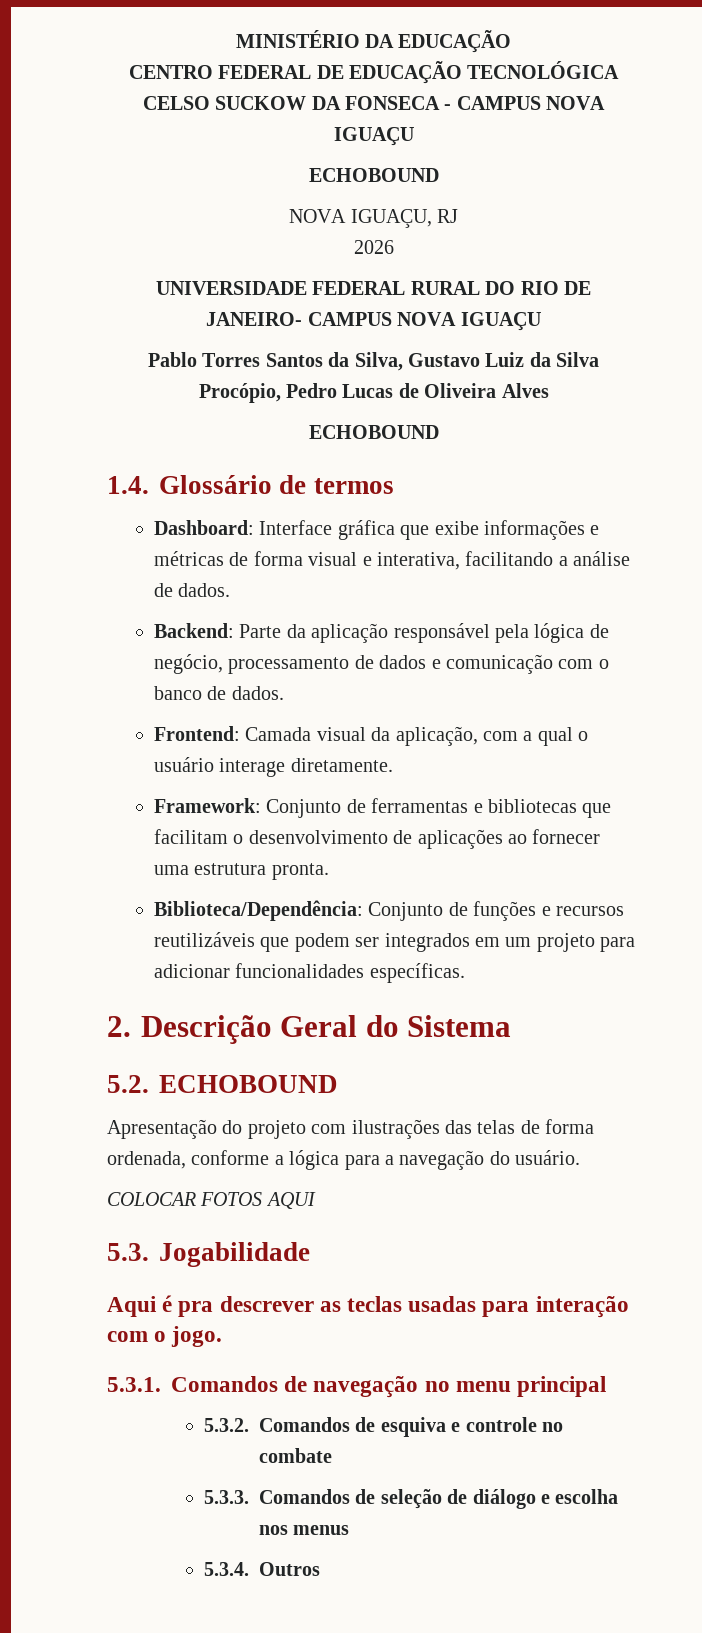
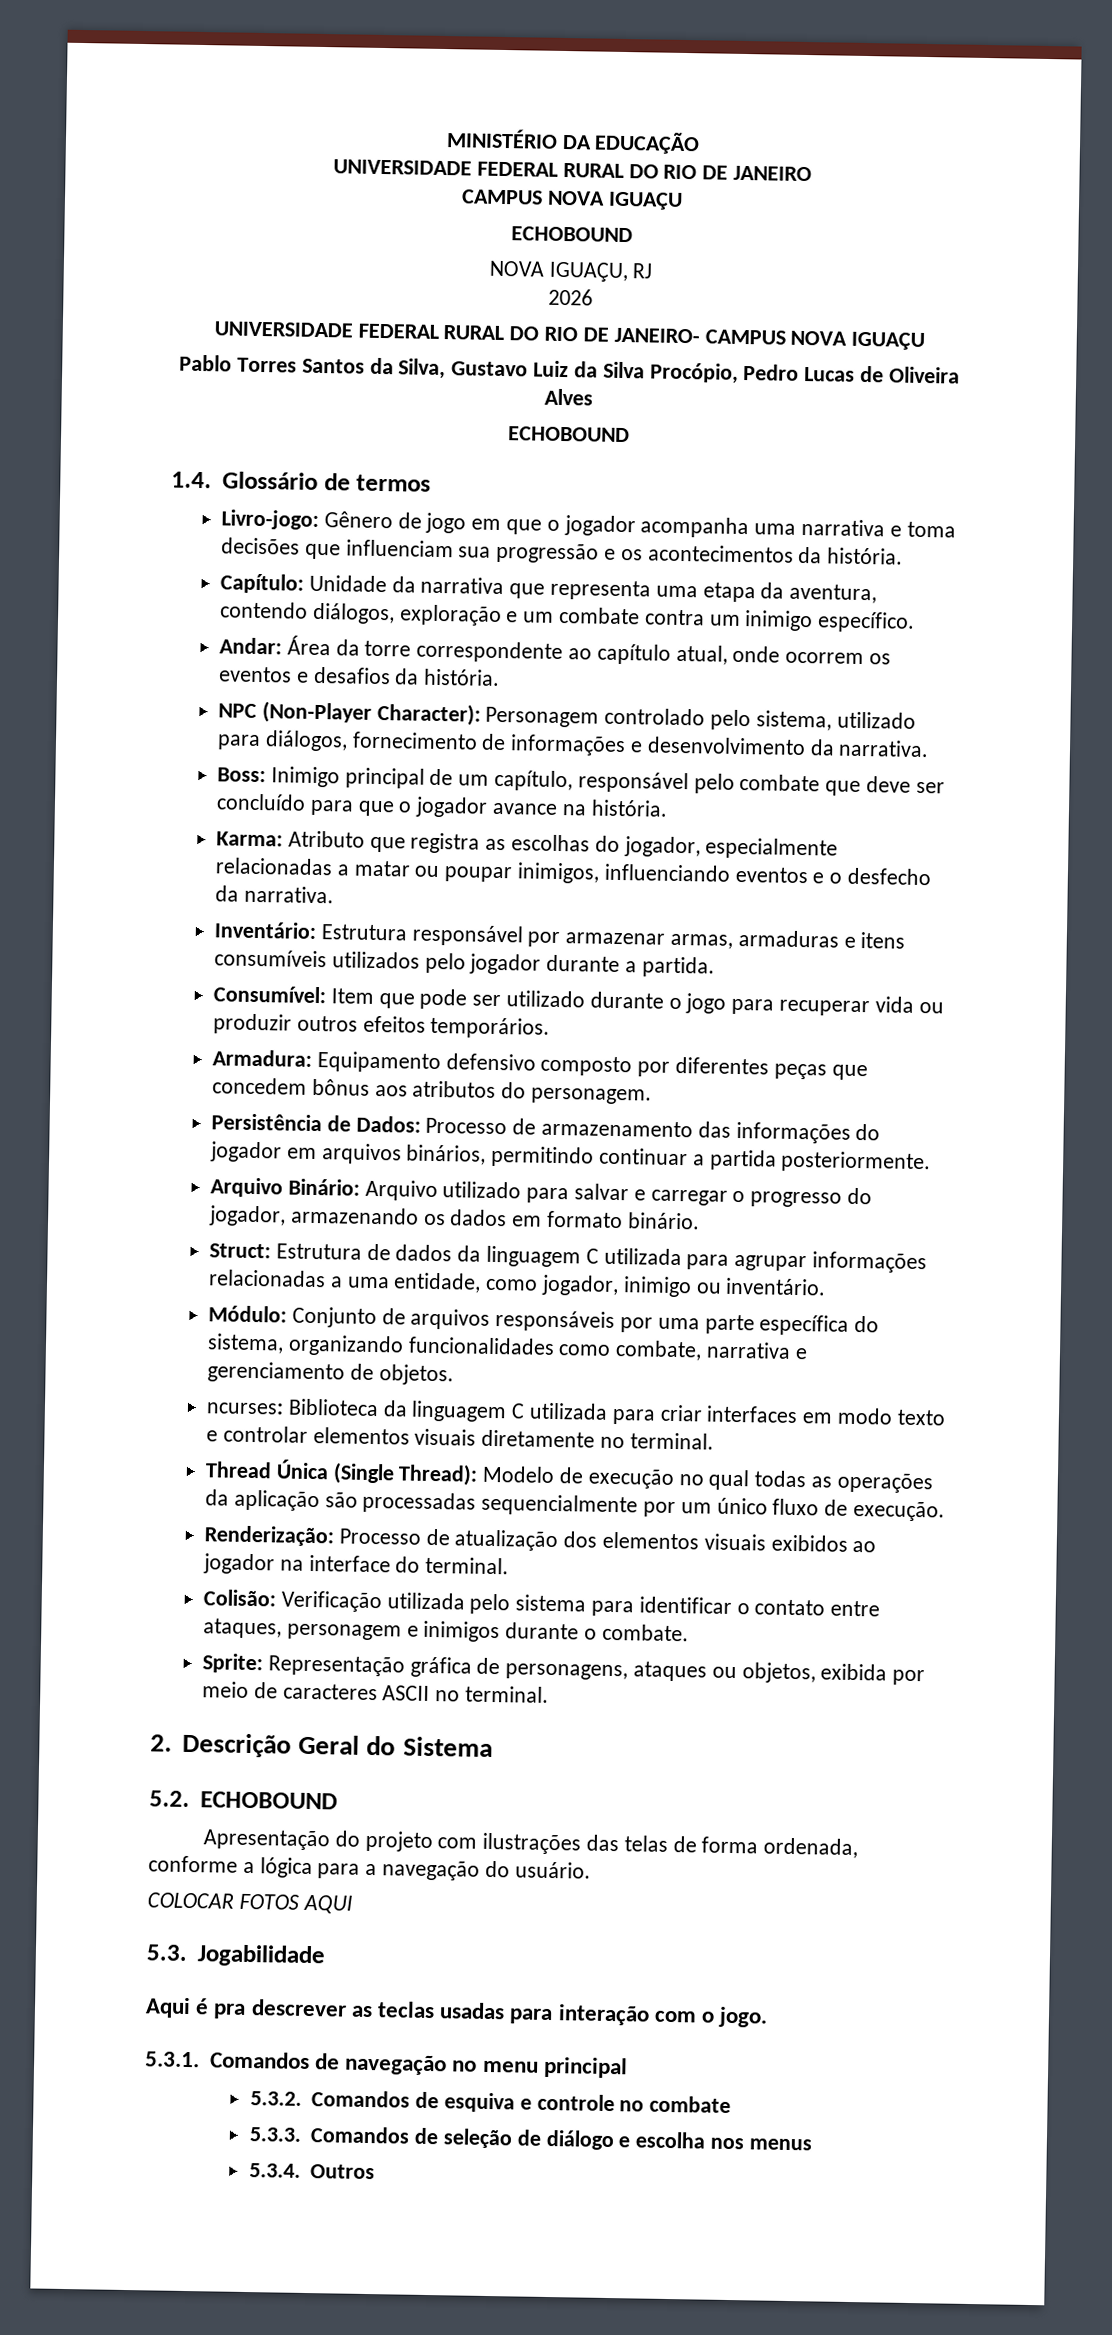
[128,61,620,84] [142,96,452,110] CENTRO FEDERAL DE EDUCAÇÃO TECNOLÓGICA CELSO SUCKOW DA FONSECA - -> [333,159,812,182] UNIVERSIDADE FEDERAL RURAL DO RIO DE JANEIRO //
[154,520,600,540] [154,551,631,570] [154,583,231,597] [154,623,609,643] [154,654,609,674] [154,686,284,700] [154,726,589,746] [154,757,393,777] [154,798,612,818] [154,829,601,849] [154,863,329,880] [154,900,625,921] [154,932,636,952] [154,963,465,983] Dashboard: Interface gráfica que exibe informações e métricas de forma visual e interativa, facilitando a análise de dados. // Backend: Parte da aplicação responsável pela lógica de negócio, processamento de dados e comunicação com o banco de dados. // Frontend: Camada visual da aplicação, com a qual o usuário interage diretamente. // Framework: Conjunto de ferramentas e bibliotecas que facilitam o desenvolvimento de aplicações ao fornecer uma estrutura pronta. // Biblioteca/Dependência: Conjunto de funções e recursos reutilizáveis que podem ser integrados em um projeto para adicionar funcionalidades específicas. -> [220,509,956,539] [220,537,904,565] [219,573,878,604] [219,601,916,633] [218,635,892,665] [218,666,501,687] [217,701,916,731] [216,730,930,758] [216,766,945,797] [215,793,668,818] [215,830,839,860] [214,857,932,886] [214,885,334,904] [213,921,906,949] [213,949,715,978] [212,985,944,1017] [212,1013,551,1039] [211,1049,868,1081] [211,1077,652,1105] [210,1113,881,1144] [209,1141,932,1174] [209,1177,873,1208] [207,1205,700,1230] [208,1243,928,1274] [207,1269,827,1298] [207,1305,880,1336] [206,1333,808,1361] [206,1361,454,1386] [205,1398,946,1426] [205,1425,714,1450] [204,1459,933,1494] [204,1489,946,1522] [203,1525,877,1553] [202,1553,510,1575] [202,1589,881,1617] [202,1618,689,1643] [201,1653,926,1686] [201,1681,549,1703] Livro-jogo: Gênero de jogo em que o jogador acompanha uma narrativa e toma decisões que influenciam sua progressão e os acontecimentos da história. // Capítulo: Unidade da narrativa que representa uma etapa da aventura, contendo diálogos, exploração e um combate contra um inimigo específico. // Andar: Área da torre correspondente ao capítulo atual, onde ocorrem os eventos e desafios da história. // NPC (Non-Player Character): Personagem controlado pelo sistema, utilizado para diálogos, fornecimento de informações e desenvolvimento da narrativa. // Boss: Inimigo principal de um capítulo, responsável pelo combate que deve ser concluído para que o jogador avance na história. // Karma: Atributo que registra as escolhas do jogador, especialmente relacionadas a matar ou poupar inimigos, influenciando eventos e o desfecho da narrativa. // Inventário: Estrutura responsável por armazenar armas, armaduras e itens consumíveis utilizados pelo jogador durante a partida. // Consumível: Item que pode ser utilizado durante o jogo para recuperar vida ou produzir outros efeitos temporários. // Armadura: Equipamento defensivo composto por diferentes peças que concedem bônus aos atributos do personagem. // Persistência de Dados: Processo de armazenamento das informações do jogador em arquivos binários, permitindo continuar a partida posteriormente. // Arquivo Binário: Arquivo utilizado para salvar e carregar o progresso do jogador, armazenando os dados em formato binário. // Struct: Estrutura de dados da linguagem C utilizada para agrupar informações relacionadas a uma entidade, como jogador, inimigo ou inventário. // Módulo: Conjunto de arquivos responsáveis por uma parte específica do sistema, organizando funcionalidades como combate, narrativa e gerenciamento de objetos. // ncurses: Biblioteca da linguagem C utilizada para criar interfaces em modo texto e controlar elementos visuais diretamente no terminal. // Thread Única (Single Thread): Modelo de execução no qual todas as operações da aplicação são processadas sequencialmente por um único fluxo de execução. // Renderização: Processo de atualização dos elementos visuais exibidos ao jogador na interface do terminal. // Colisão: Verificação utilizada pelo sistema para identificar o contato entre ataques, personagem e inimigos durante o combate. // Sprite: Representação gráfica de personagens, ataques ou objetos, exibida por meio de caracteres ASCII no terminal.

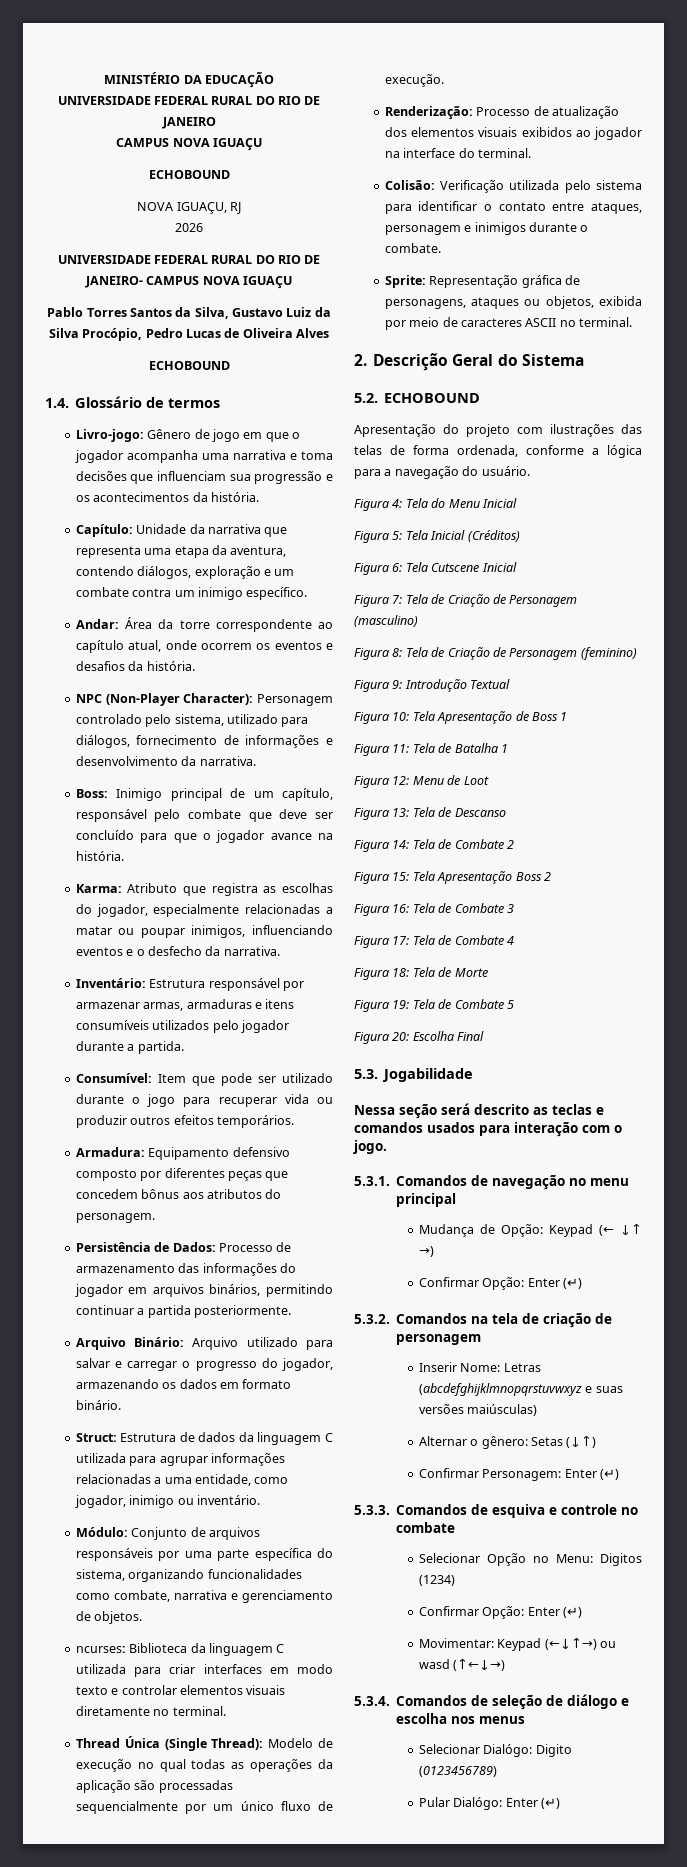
[147,1892,353,1914] [146,1944,326,1968] [145,1997,506,2020] COLOCAR FOTOS AQUI // 5.3. Jogabilidade // Aqui é pra descrever as teclas usadas -> [354,498,517,511] [354,530,520,543] [354,562,517,575] [354,594,578,607] [354,615,418,627] [354,647,637,660] [354,679,511,692] [354,711,568,724] [354,743,508,756] [354,775,489,788] [354,807,506,820] [354,839,514,852] [354,871,551,884] [354,903,514,916] [354,935,514,948] [354,967,488,980] [354,999,514,1012] [354,1031,485,1044] [354,1068,474,1082] [354,1103,604,1119] [354,1122,475,1133] Figura 4: Tela do Menu Inicial // Figura 5: Tela Inicial (Créditos) // Figura 6: Tela Cutscene Inicial // Figura 7: Tela de Criação de Personagem (masculino) // Figura 8: Tela de Criação de Personagem (feminino) // Figura 9: Introdução Textual // Figura 10: Tela Apresentação de Boss 1 // Figura 11: Tela de Batalha 1 // Figura 12: Menu de Loot // Figura 13: Tela de Descanso // Figura 14: Tela de Combate 2 // Figura 15: Tela Apresentação Boss 2 // Figura 16: Tela de Combate 3 // Figura 17: Tela de Combate 4 // Figura 18: Tela de Morte // Figura 19: Tela de Combate 5 // Figura 20: Escolha Final // 5.3. Jogabilidade // Nessa seção será descrito as teclas e comandos usados
[249,2091,302,2106] 5.3.2. -> [418,1224,642,1237] [418,1246,434,1257] [418,1277,583,1290] [354,1313,613,1328] [396,1334,482,1345] [418,1362,541,1372] [418,1383,623,1396] [418,1404,538,1416] [418,1436,597,1449] [418,1468,620,1481] [354,1505,390,1515] Mudança de Opção: Keypad (← ↓↑ →) // Confirmar Opção: Enter (↵) // 5.3.2. Comandos na tela de criação de personagem // Inserir Nome: Letras (abcdefghijklmnopqrstuvwxyz e suas versões maiúsculas) // Alternar o gênero: Setas (↓↑) // Confirmar Personagem: Enter (↵) // 5.3.3.
[248,2127,302,2142] 5.3.3. -> [418,1553,642,1566] [418,1575,455,1586] [418,1606,583,1619] [418,1638,617,1651] [418,1659,506,1671] [354,1696,390,1706] Selecionar Opção no Menu: Digitos (1234) // Confirmar Opção: Enter (↵) // Movimentar: Keypad (←↓↑→) ou wasd (↑←↓→) // 5.3.4.
[248,2163,376,2180] 5.3.4. Outros -> [418,1744,572,1757] [418,1766,497,1777] [418,1797,561,1810] Selecionar Dialógo: Digito (0123456789) // Pular Dialógo: Enter (↵)

